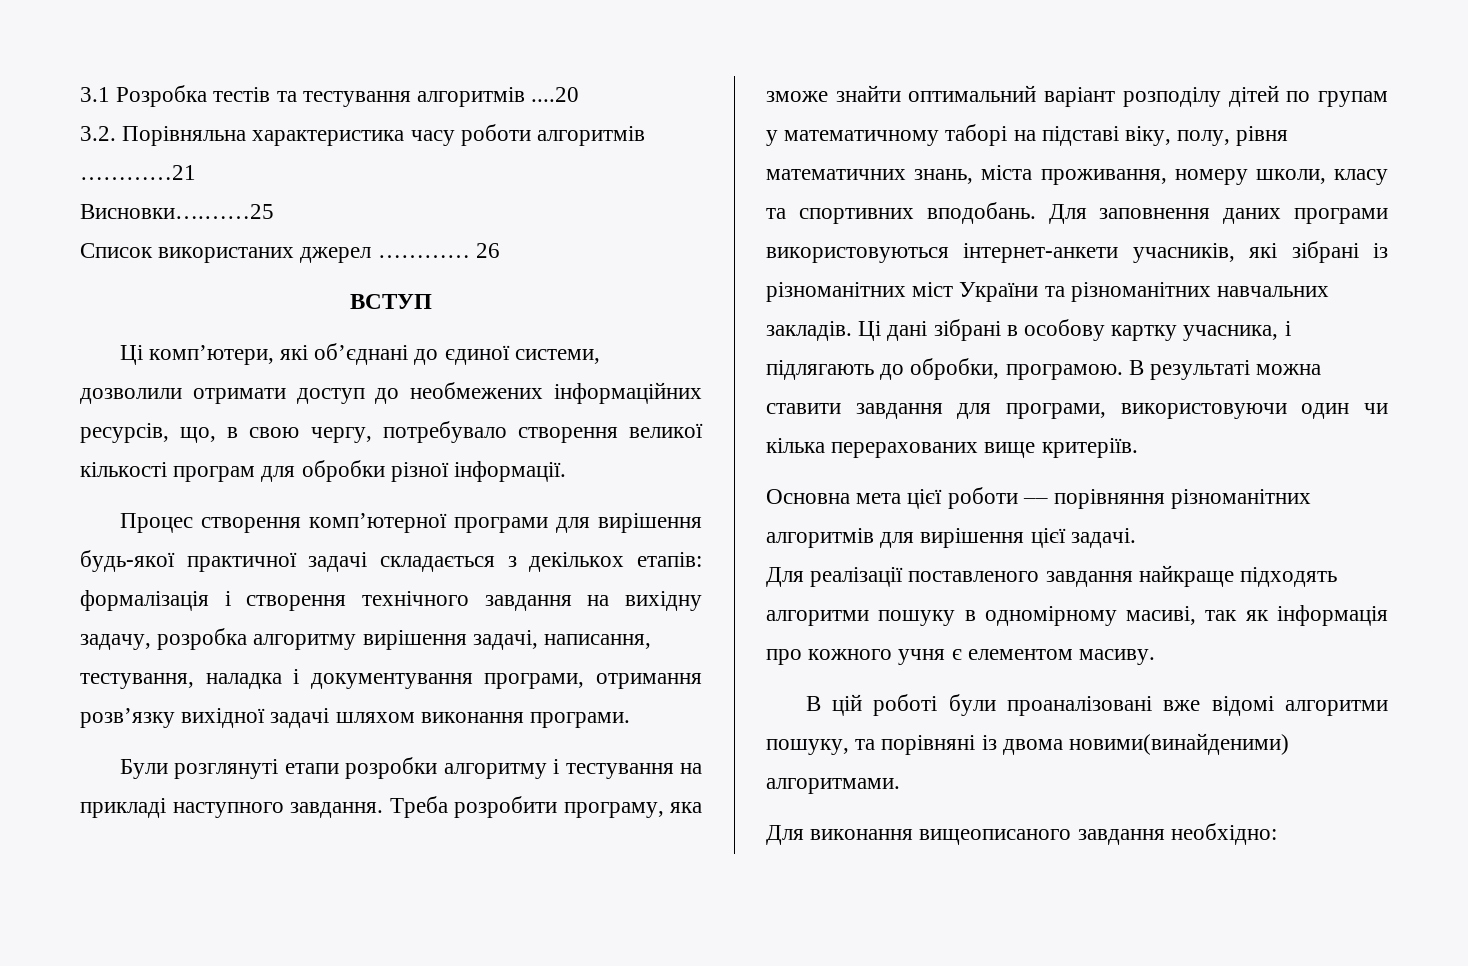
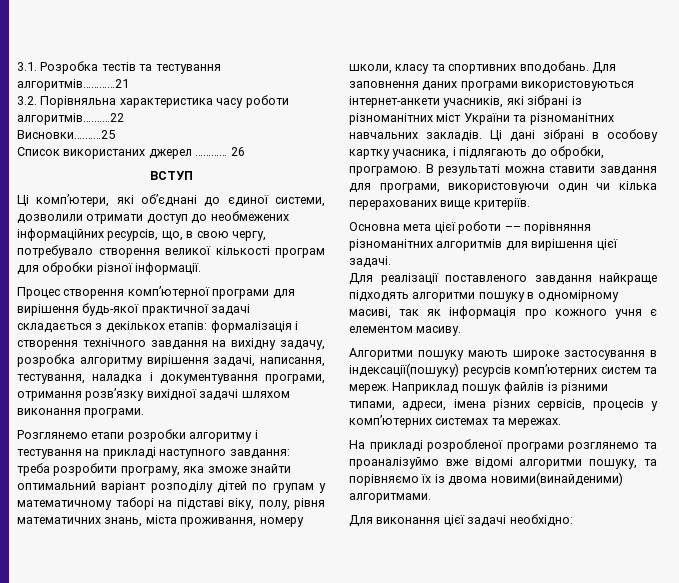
[80,87,110,102] 3.1 -> [17,62,37,71] 3.1.
[417,87,580,107] алгоритмів ....20 -> [17,79,129,91] алгоритмів…………21
[537,126,646,146] [80,165,196,180] алгоритмів …………21 -> [17,113,124,125] алгоритмів….……22
[119,759,279,779] Були розглянуті -> [17,430,88,439] Розглянемо
[290,796,448,818] завдання. Треба -> [229,449,290,459] [17,463,50,476] завдання: треба
[805,694,1152,716] В цій роботі були проаналізовані -> [349,348,657,360] [349,363,657,377] [349,381,608,394] [349,399,658,411] [349,415,562,428] [349,439,657,452] [349,457,439,469] Алгоритми пошуку мають широке застосування в індексації(пошуку) ресурсів комп’ютерних систем та мереж. Наприклад пошук файлів із різними типами, адреси, імена різних сервісів, процесів у комп’ютерних системах та мережах. // На прикладі розробленої програми розглянемо та проаналізуймо
[881,735,976,755] порівняні -> [349,474,432,486] порівняємо їх
[919,829,1165,845] вищеописаного завдання -> [443,515,507,527] цієї задачі

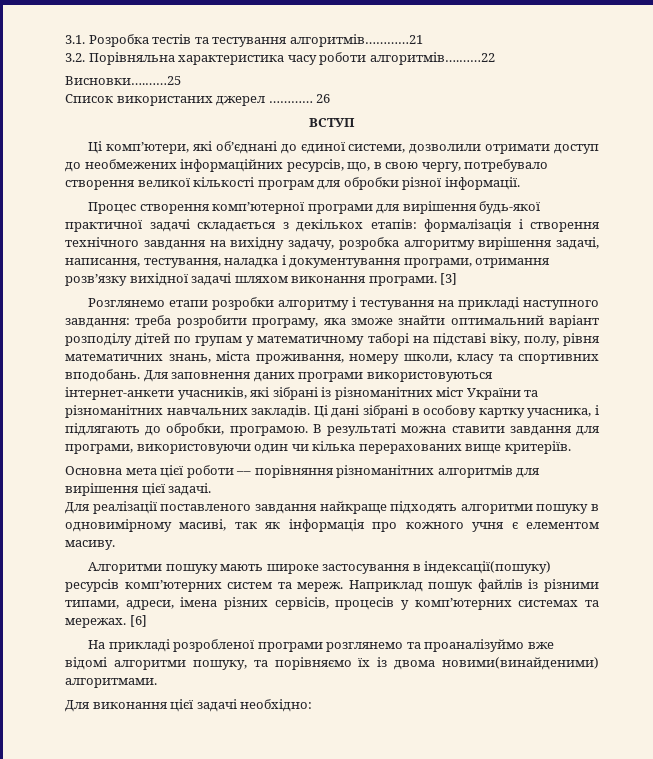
(145, 413) none -> [440,273,458,285] [3]
[537,290,619,302] одномірному -> [65,519,172,532] одновимірному
(562, 423) none -> [129,615,147,627] [6]

